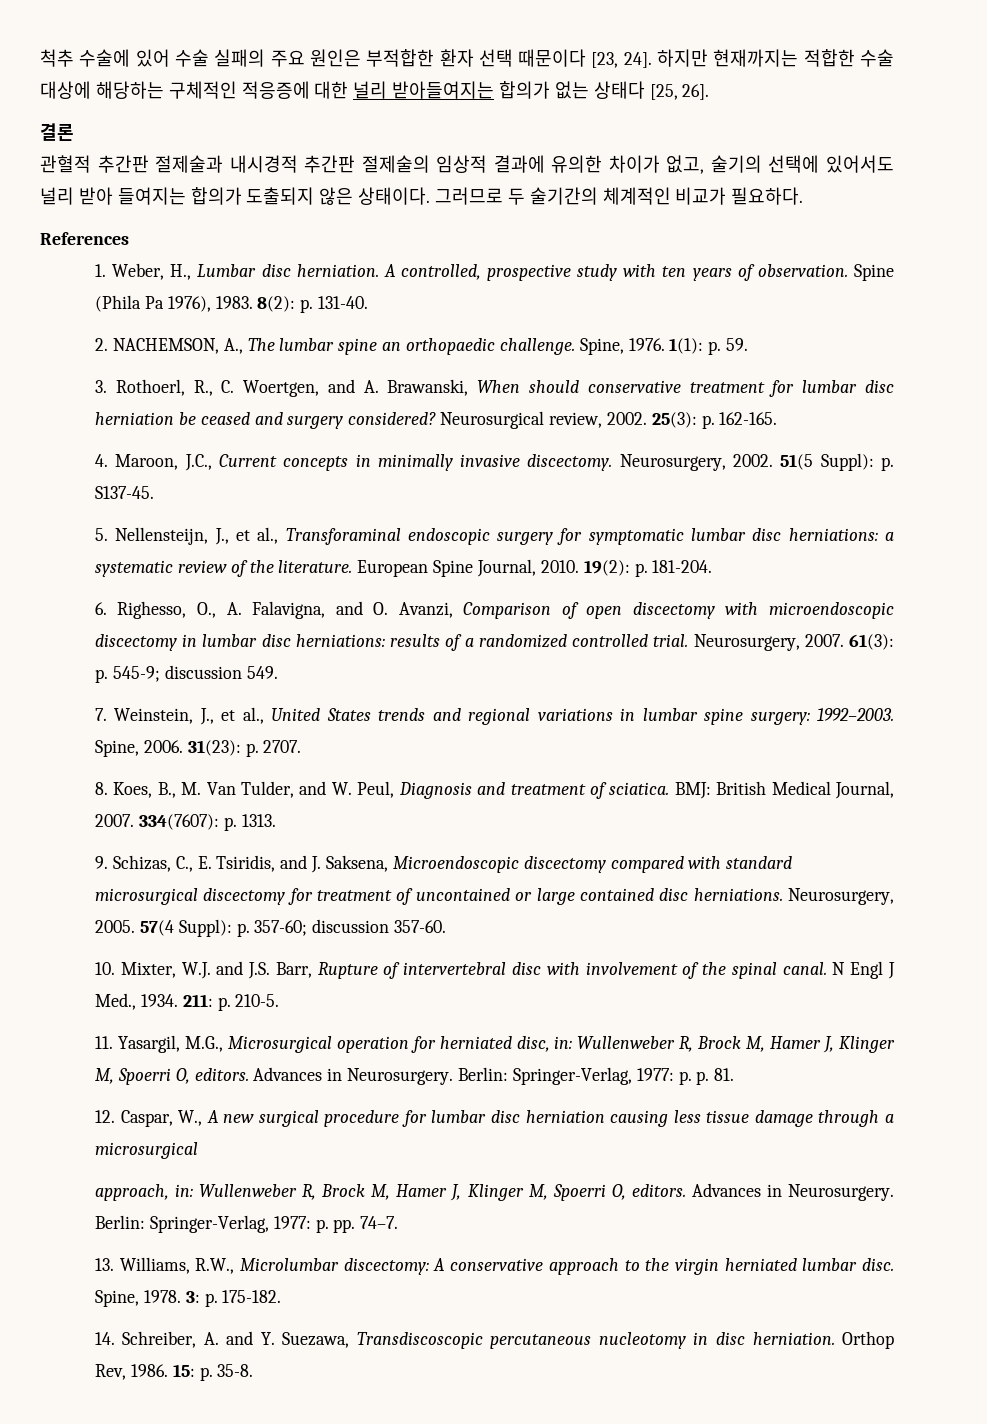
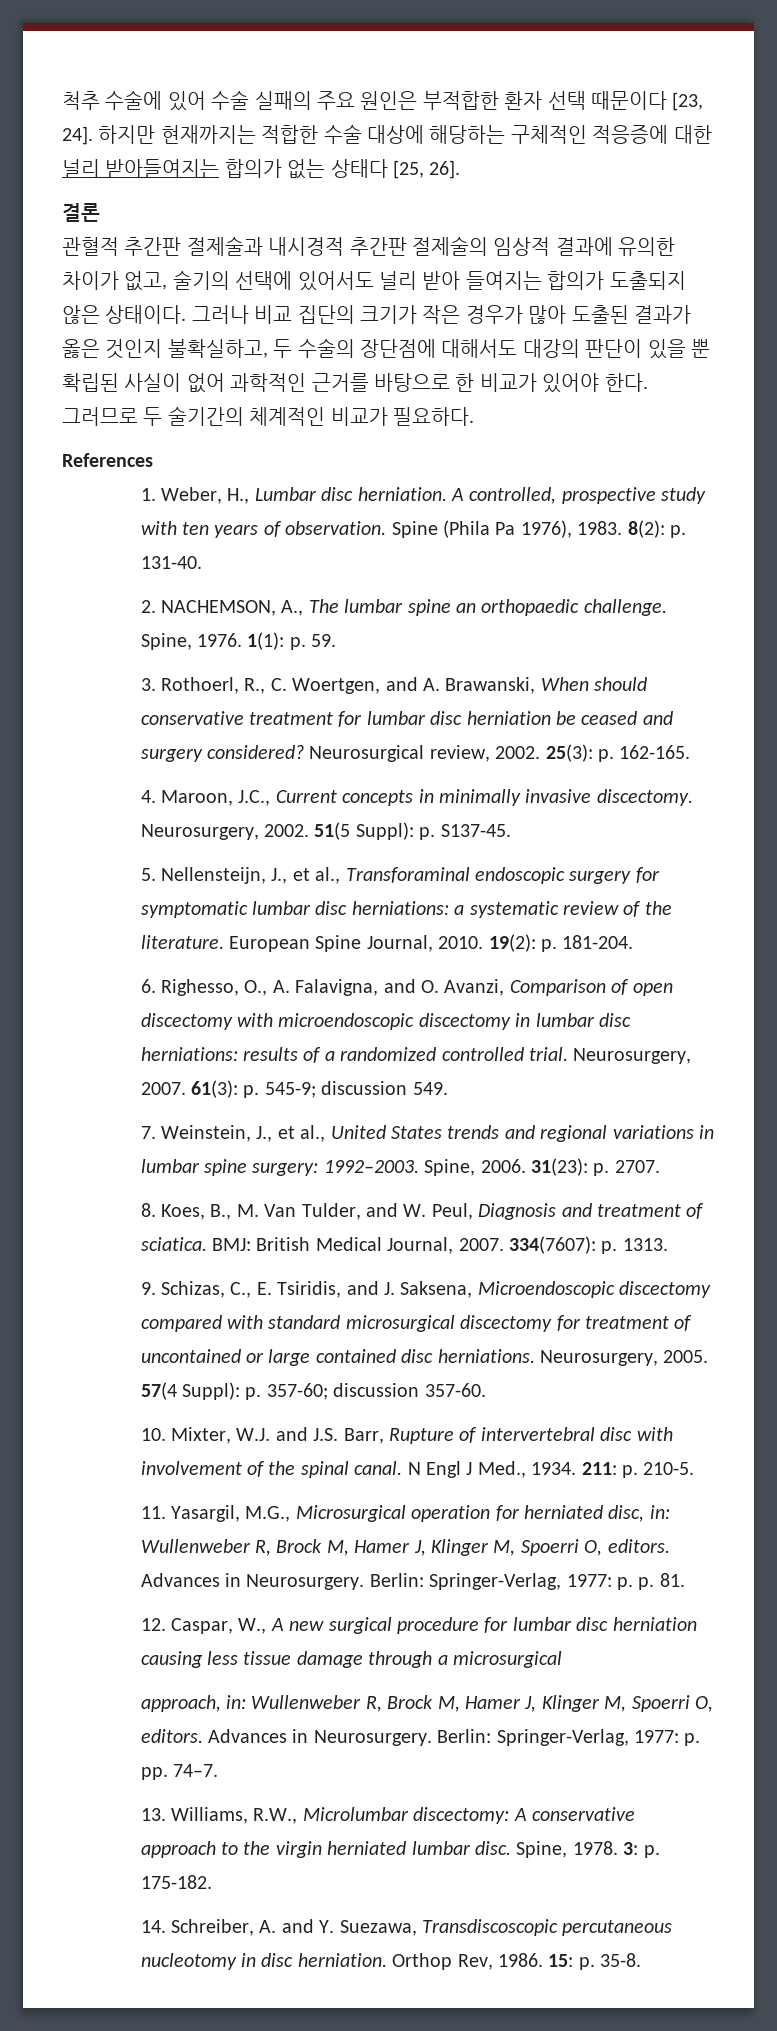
(431, 196) none -> [191,305,691,324] [62,338,710,359] [62,373,648,393] 그러나 비교 집단의 크기가 작은 경우가 많아 도출된 결과가 옳은 것인지 불확실하고, 두 수술의 장단점에 대해서도 대강의 판단이 있을 뿐 확립된 사실이 없어 과학적인 근거를 바탕으로 한 비교가 있어야 한다.

